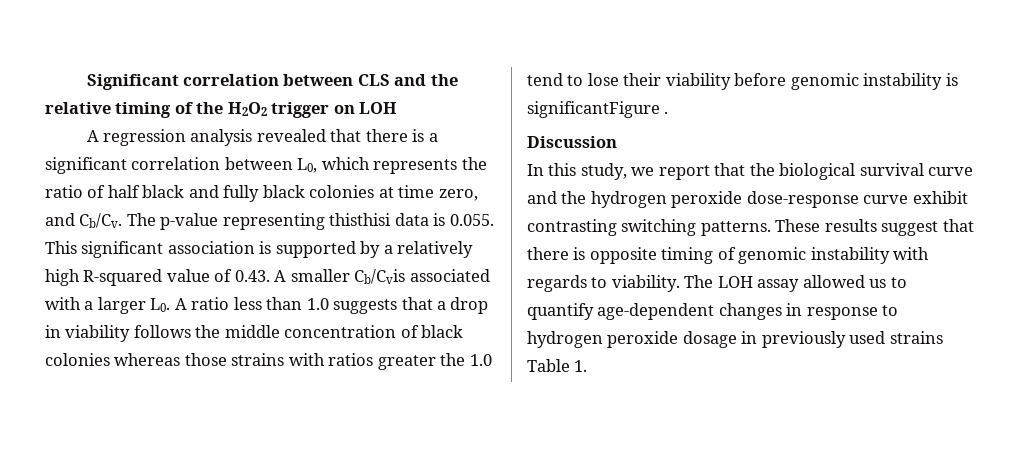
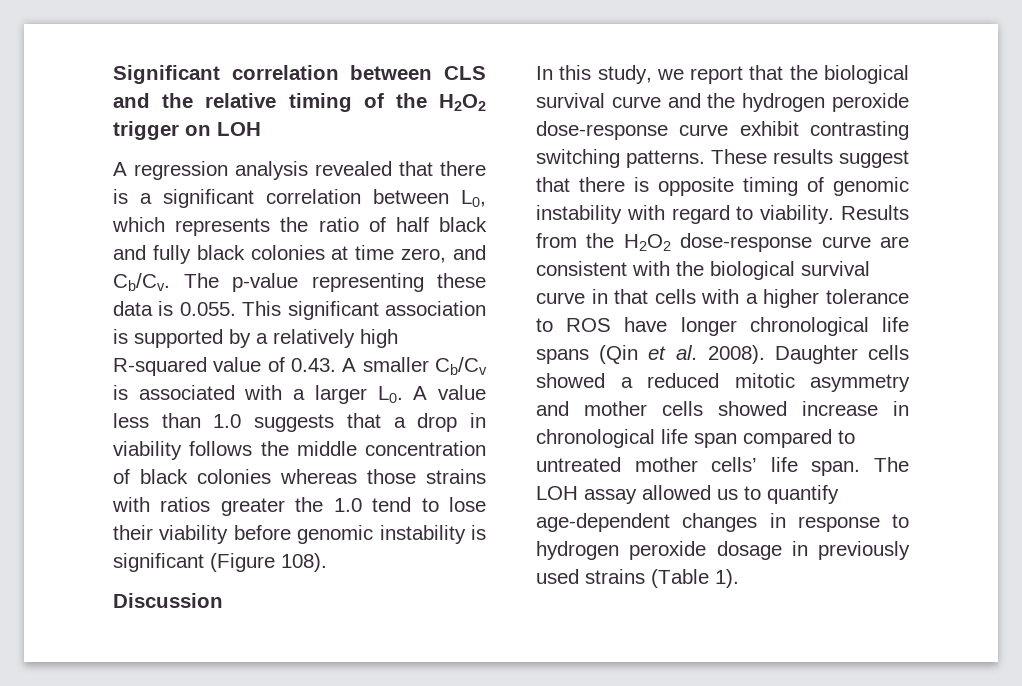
[329,213,392,226] thisthisi -> [437,273,486,288] these
[354,269,406,284] Cb/Cvis -> [435,357,487,375] [113,385,128,400] Cb/Cv is
[191,297,230,310] ratio -> [438,385,487,400] value
[527,101,669,118] significantFigure . -> [113,553,327,572] significant (Figure 108).
[527,275,587,292] regards -> [671,205,730,224] regard
(680, 283) none -> [841,205,909,220] [536,233,909,252] [536,261,870,280] [536,289,909,308] [536,317,909,336] [536,345,909,364] [536,373,910,392] [536,401,909,416] [536,429,855,448] [536,457,861,476] Results from the H2O2 dose-response curve are consistent with the biological survival curve in that cells with a higher tolerance to ROS have longer chronological life spans (Qin et al. 2008). Daughter cells showed a reduced mitotic asymmetry and mother cells showed increase in chronological life span compared to untreated mother cells’ life span.
[527,359,588,372] Table 1. -> [651,569,739,588] (Table 1).

